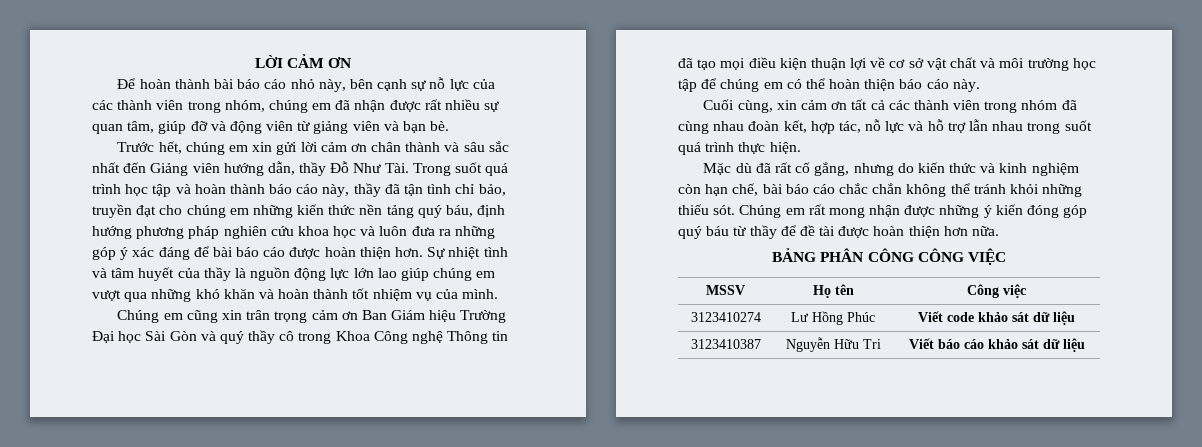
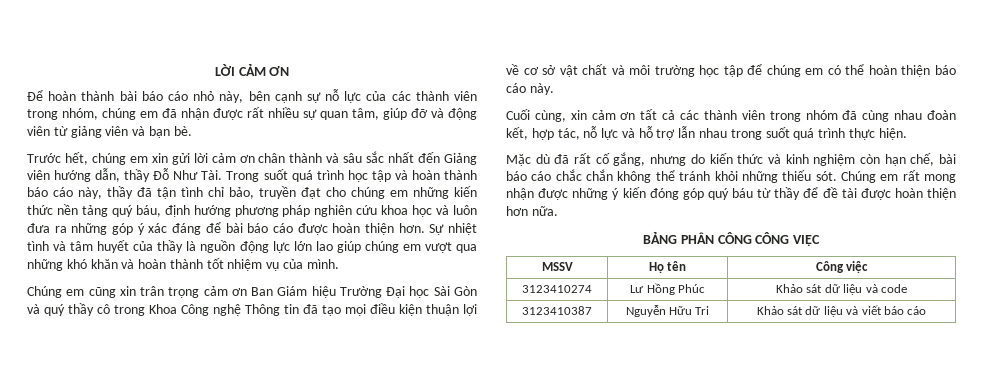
[918,311,1075,325] Viết code khảo sát dữ liệu -> [776,284,907,295] Khảo sát dữ liệu và code
[908,338,1085,352] Viết báo cáo khảo sát dữ liệu -> [756,305,927,317] Khảo sát dữ liệu và viết báo cáo

